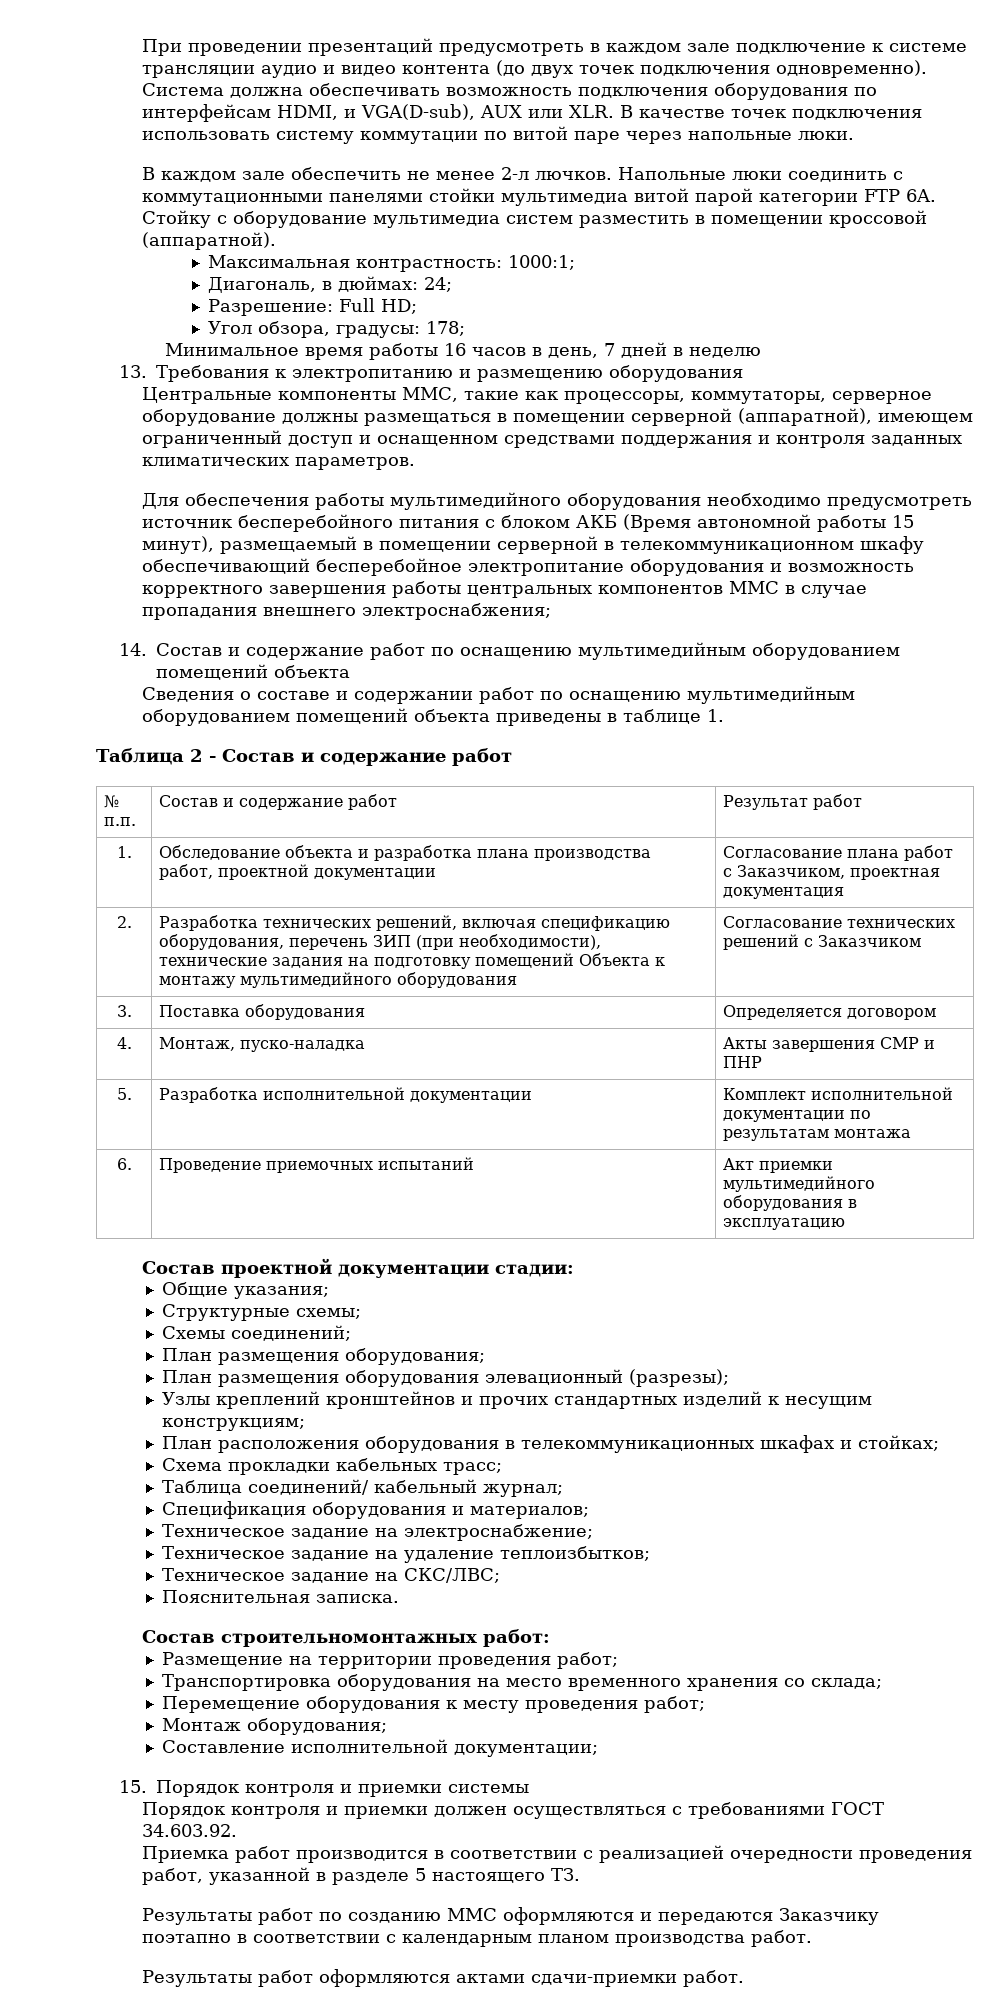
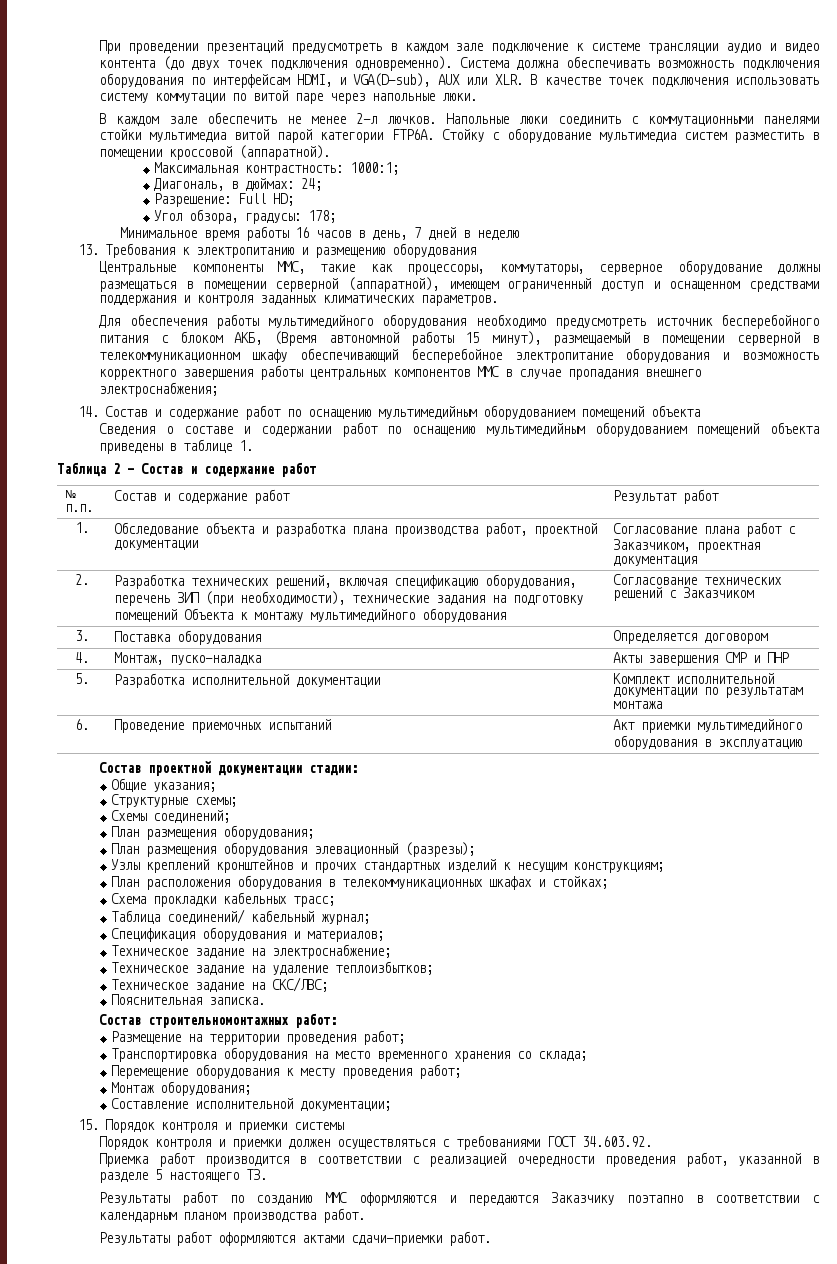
[864,189,937,202] FTP 6A. -> [391,129,434,140] FTP6A.
[576,515,618,528] АКБ -> [234,332,263,345] АКБ,

